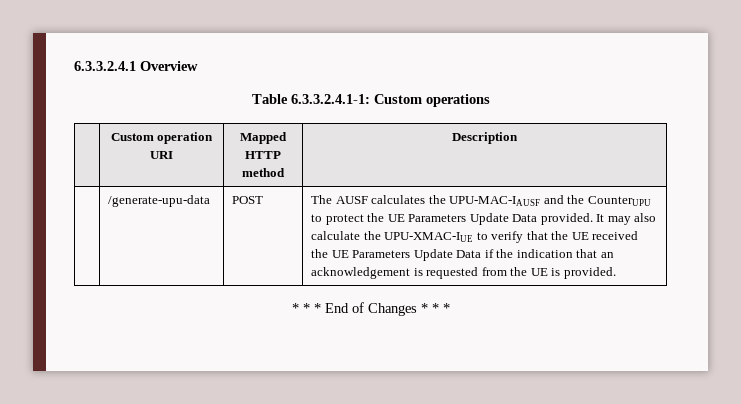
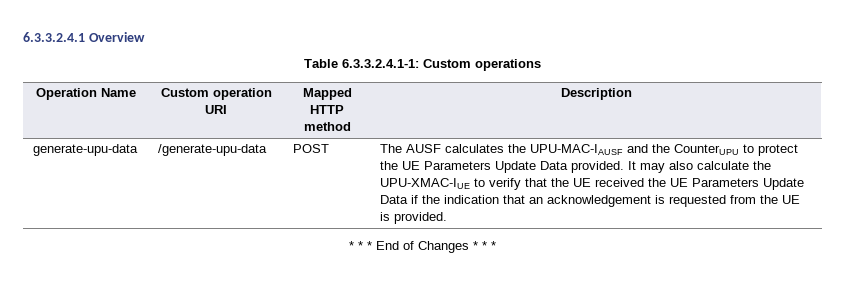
(490, 100) none -> [36,88,136,100] Operation Name
(518, 138) none -> [33,144,139,156] generate-upu-data

